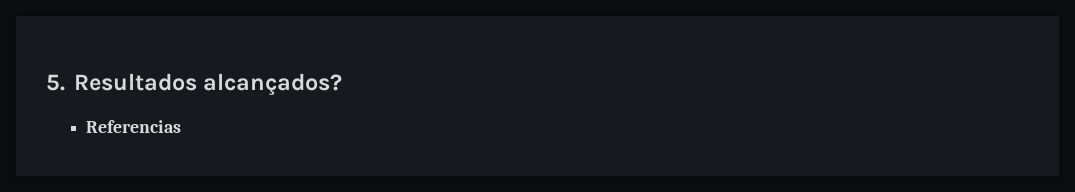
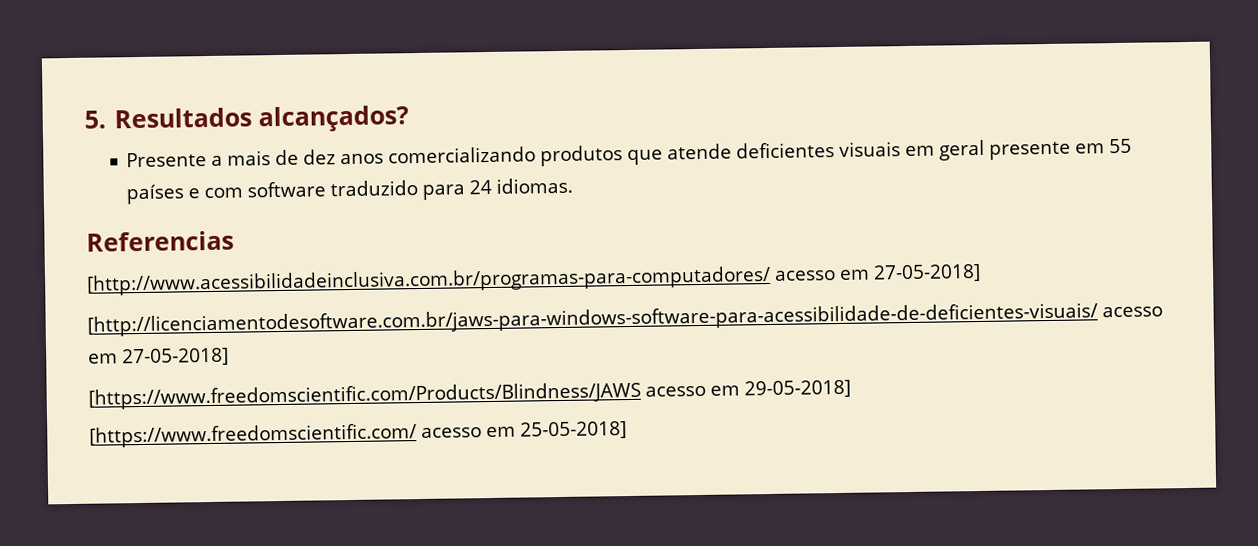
[86,120,182,133] Referencias -> [126,138,1133,168] [126,177,574,205] [86,230,234,252] [86,263,981,296] [87,302,1163,337] [88,347,229,367] [88,379,851,410] [89,421,627,448] Presente a mais de dez anos comercializando produtos que atende deficientes visuais em geral presente em 55 países e com software traduzido para 24 idiomas. // Referencias // [http://www.acessibilidadeinclusiva.com.br/programas-para-computadores/ acesso em 27-05-2018] // [http://licenciamentodesoftware.com.br/jaws-para-windows-software-para-acessibilidade-de-deficientes-visuais/ acesso em 27-05-2018] // [https://www.freedomscientific.com/Products/Blindness/JAWS acesso em 29-05-2018] // [https://www.freedomscientific.com/ acesso em 25-05-2018]

